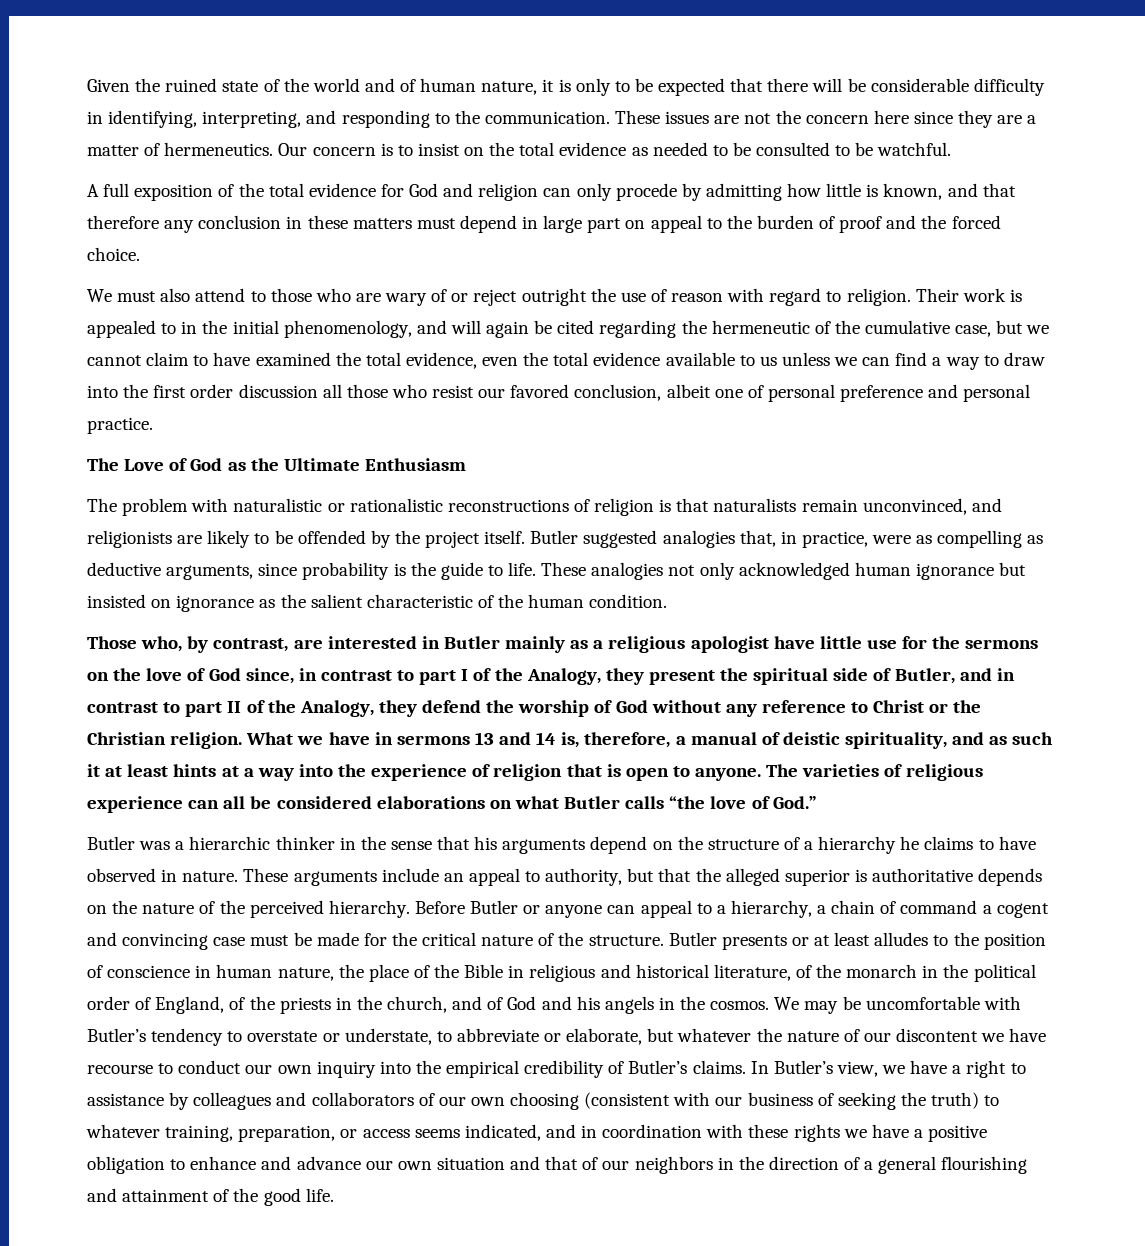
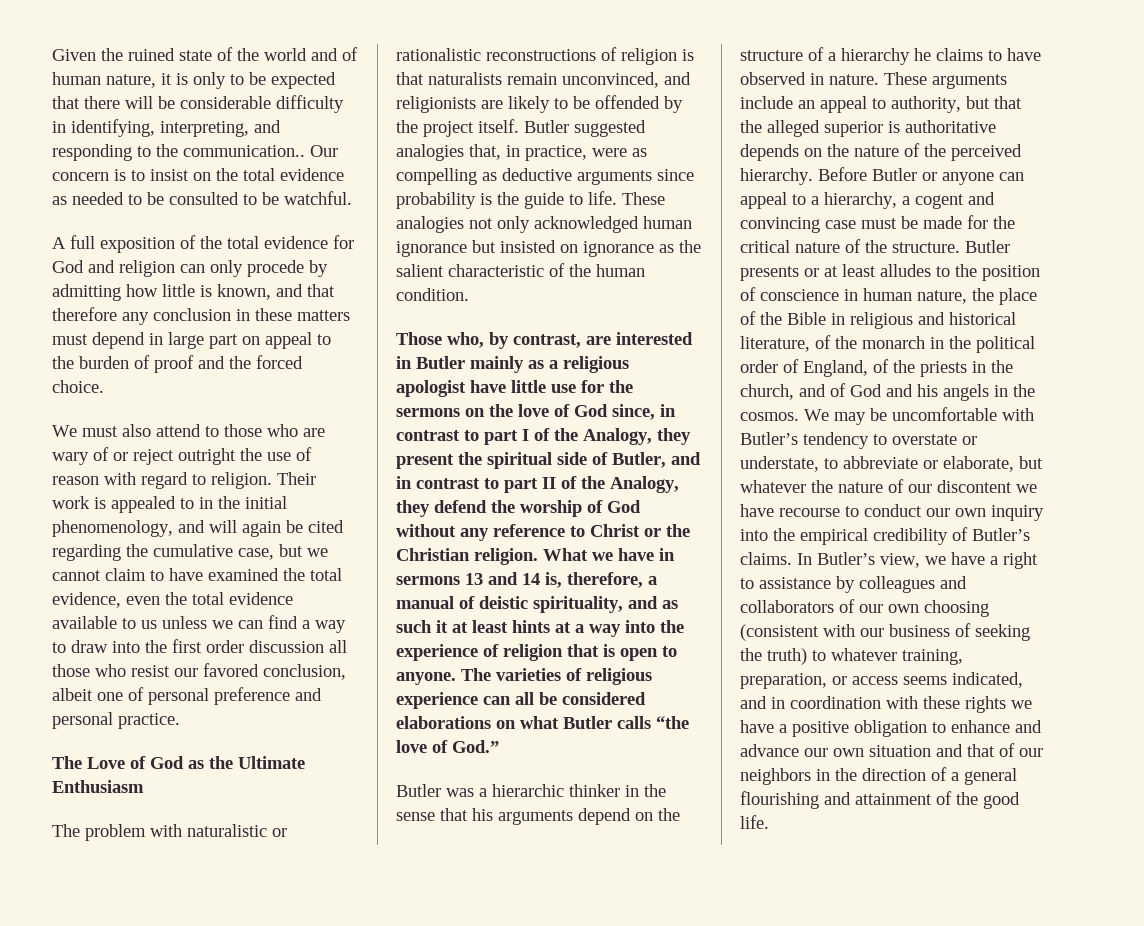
[484,110,1037,128] [87,142,274,156] communication. These issues are not the concern here since they are a matter of hermeneutics. -> [183,145,305,157] communication..
[711,320,860,334] hermeneutic of the -> (148, 550) none
[166,565,254,580] arguments, -> [577,170,652,185] arguments
[831,900,992,914] chain of command a -> (910, 200) none

